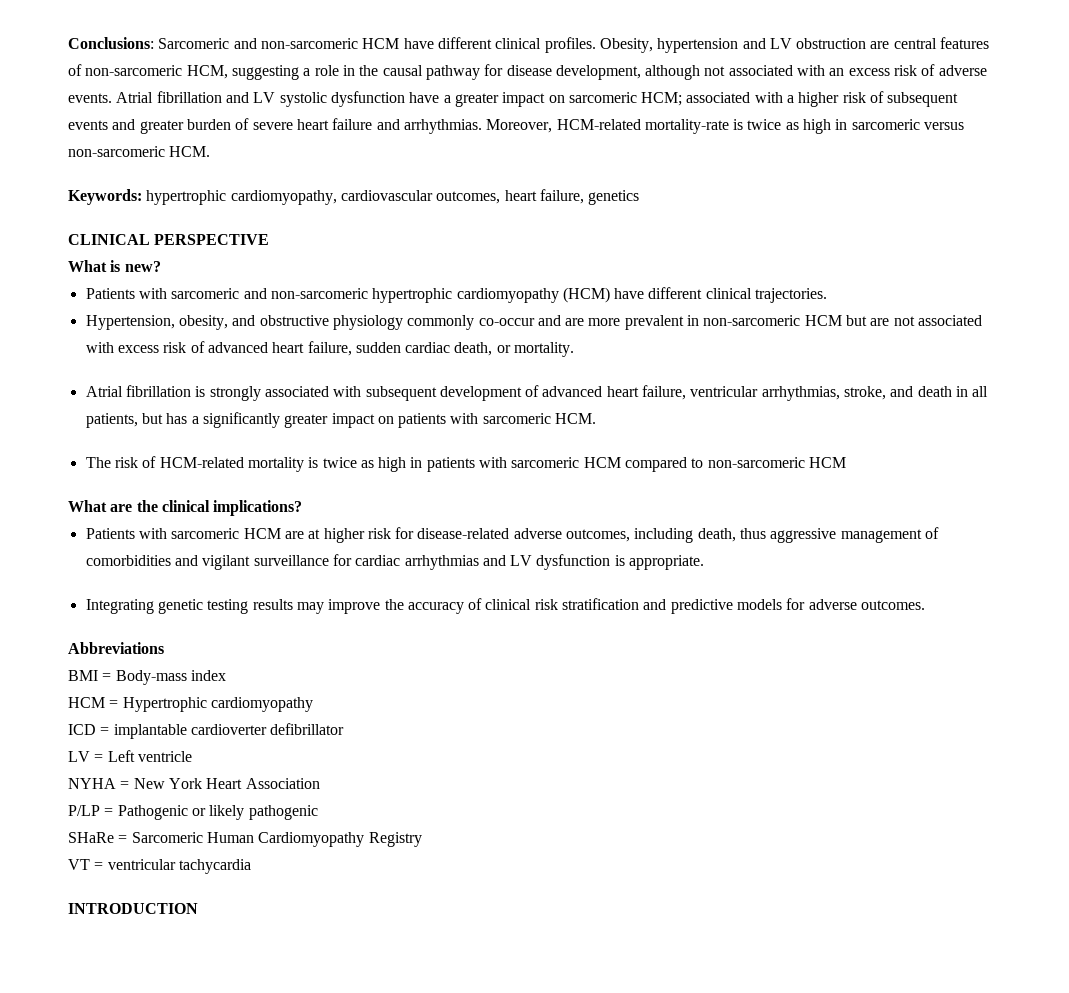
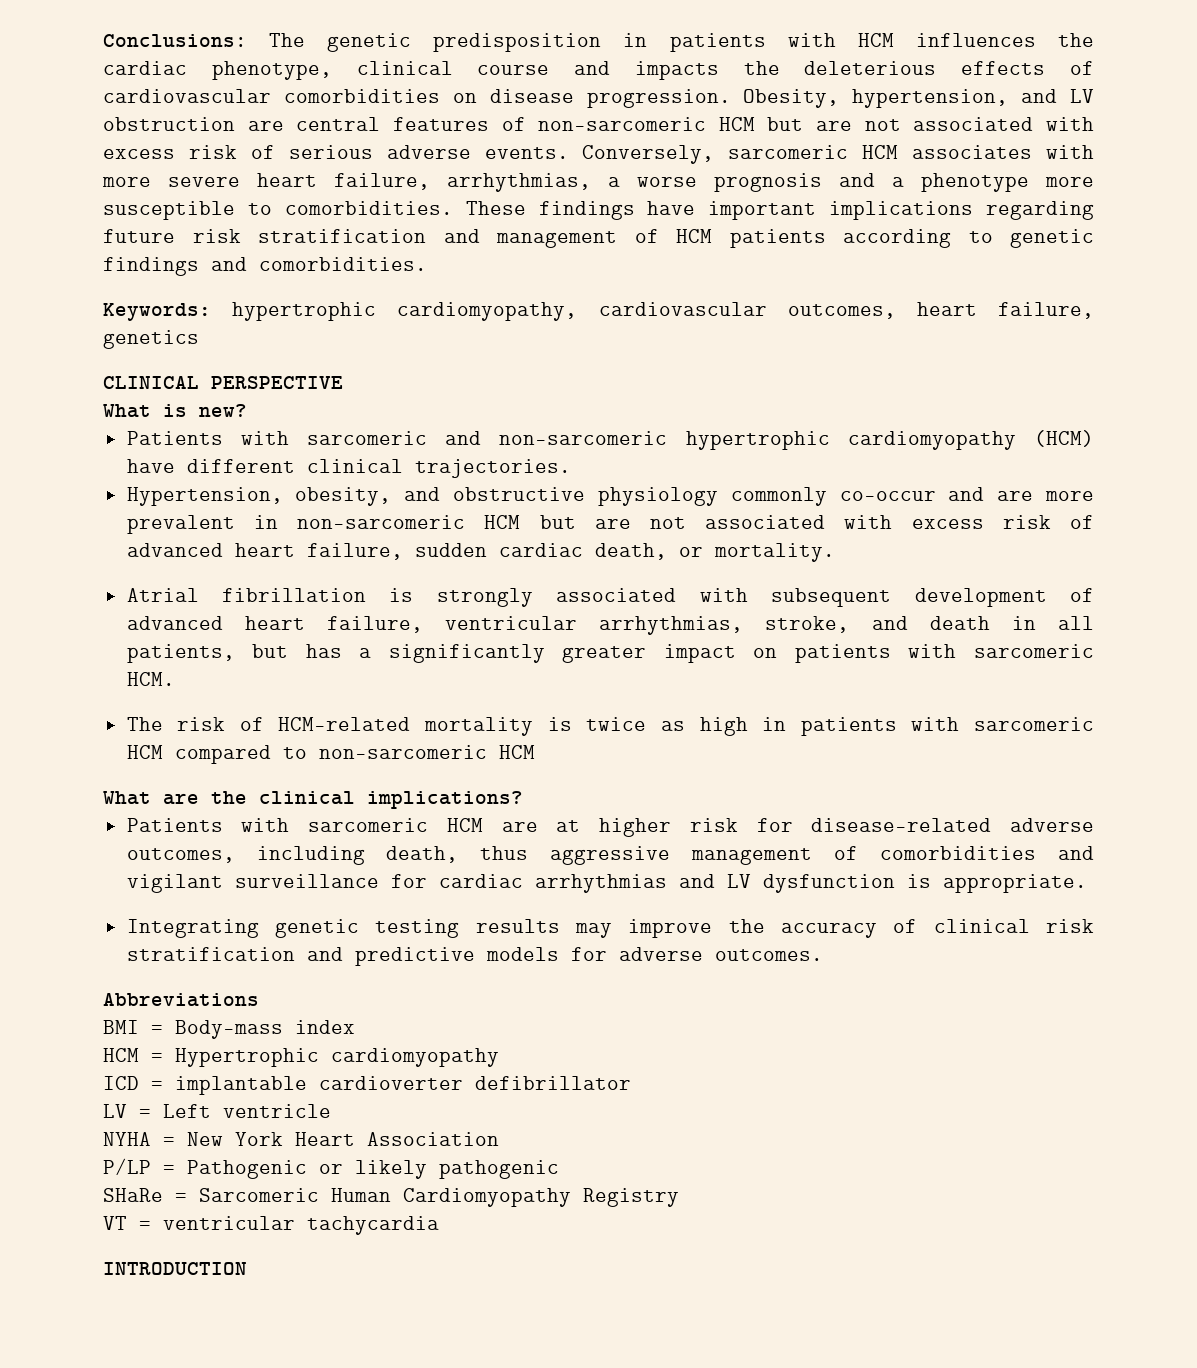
[158,37,739,53] Sarcomeric and non-sarcomeric HCM have different clinical profiles. Obesity, hypertension -> [269,33,1094,52] [103,61,1095,80] [103,89,1009,108] The genetic predisposition in patients with HCM influences the cardiac phenotype, clinical course and impacts the deleterious effects of cardiovascular comorbidities on disease progression. Obesity, hypertension,
[186,64,936,80] HCM, suggesting a role in the causal pathway for disease development, although not associated with an excess risk of -> [718,117,1094,131] [103,145,373,159] HCM but are not associated with excess risk of serious
[116,91,959,107] [68,118,965,134] [68,146,211,157] Atrial fibrillation and LV systolic dysfunction have a greater impact on sarcomeric HCM; associated with a higher risk of subsequent events and greater burden of severe heart failure and arrhythmias. Moreover, HCM-related mortality-rate is twice as high in sarcomeric versus non-sarcomeric HCM. -> [582,145,1094,164] [102,173,1094,192] [103,201,1094,220] [103,229,1094,248] [103,257,427,276] Conversely, sarcomeric HCM associates with more severe heart failure, arrhythmias, a worse prognosis and a phenotype more susceptible to comorbidities. These findings have important implications regarding future risk stratification and management of HCM patients according to genetic findings and comorbidities.

